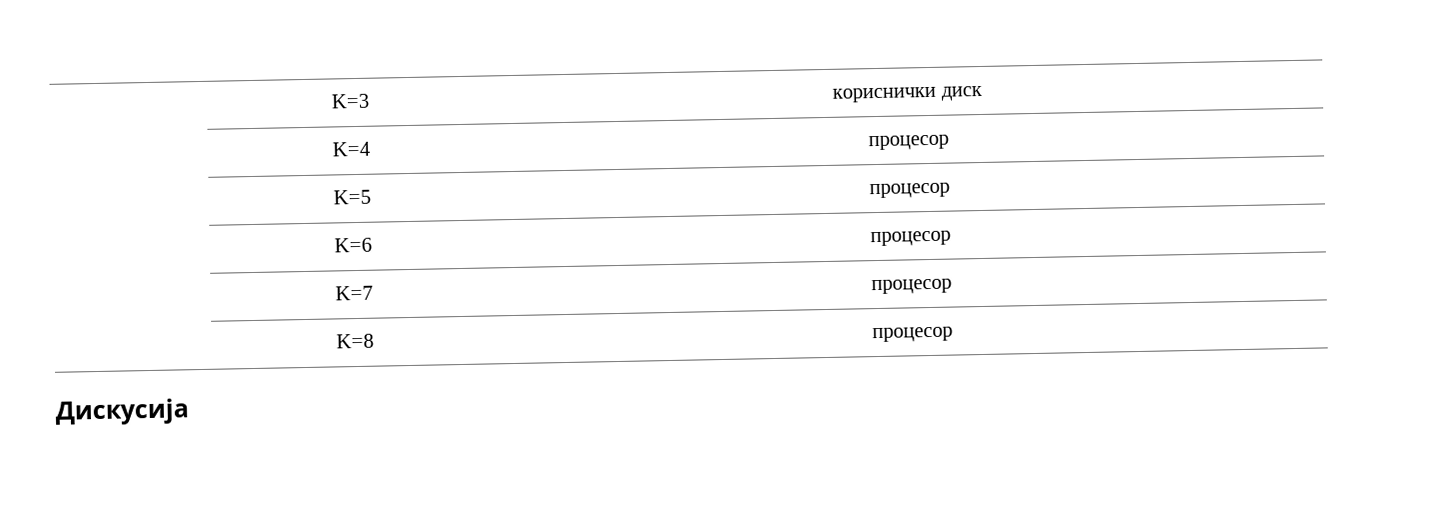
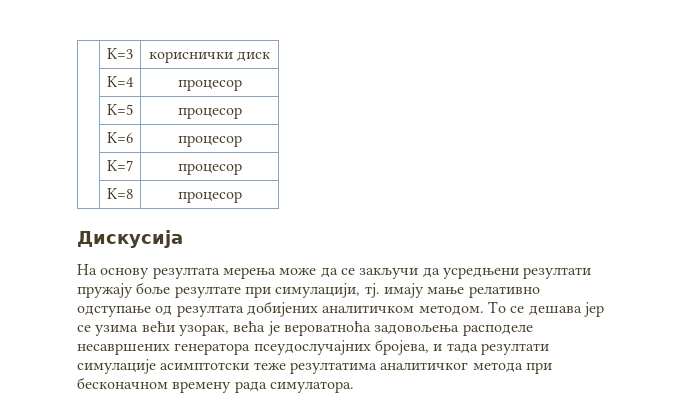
(190, 412) none -> [77,264,592,279] [77,282,540,298] [77,301,604,317] [77,321,533,336] [77,339,549,355] [77,359,552,374] [77,377,354,393] // На основу резултата мерења може да се закључи да усредњени резултати пружају боље резултате при симулацији, тј. имају мање релативно одступање од резултата добијених аналитичком методом. То се дешава јер се узима већи узорак, већа је вероватноћа задовољења расподеле несавршених генератора псеудослучајних бројева, и тада резултати симулације асимптотски теже резултатима аналитичког метода при бесконачном времену рада симулатора.

